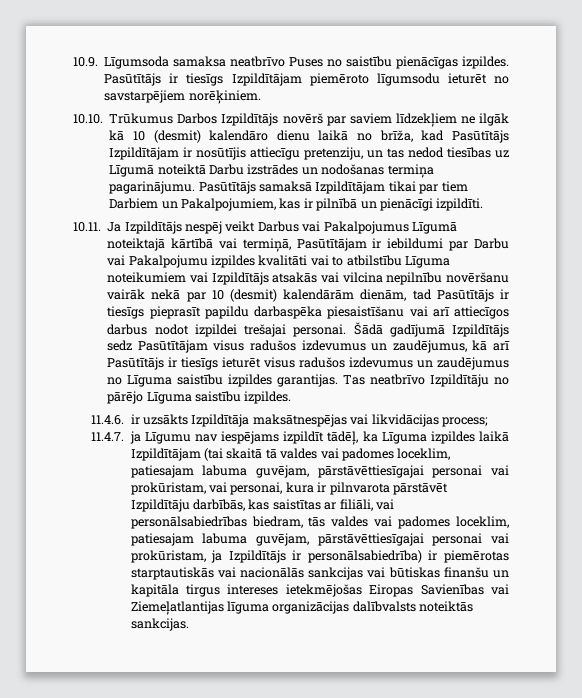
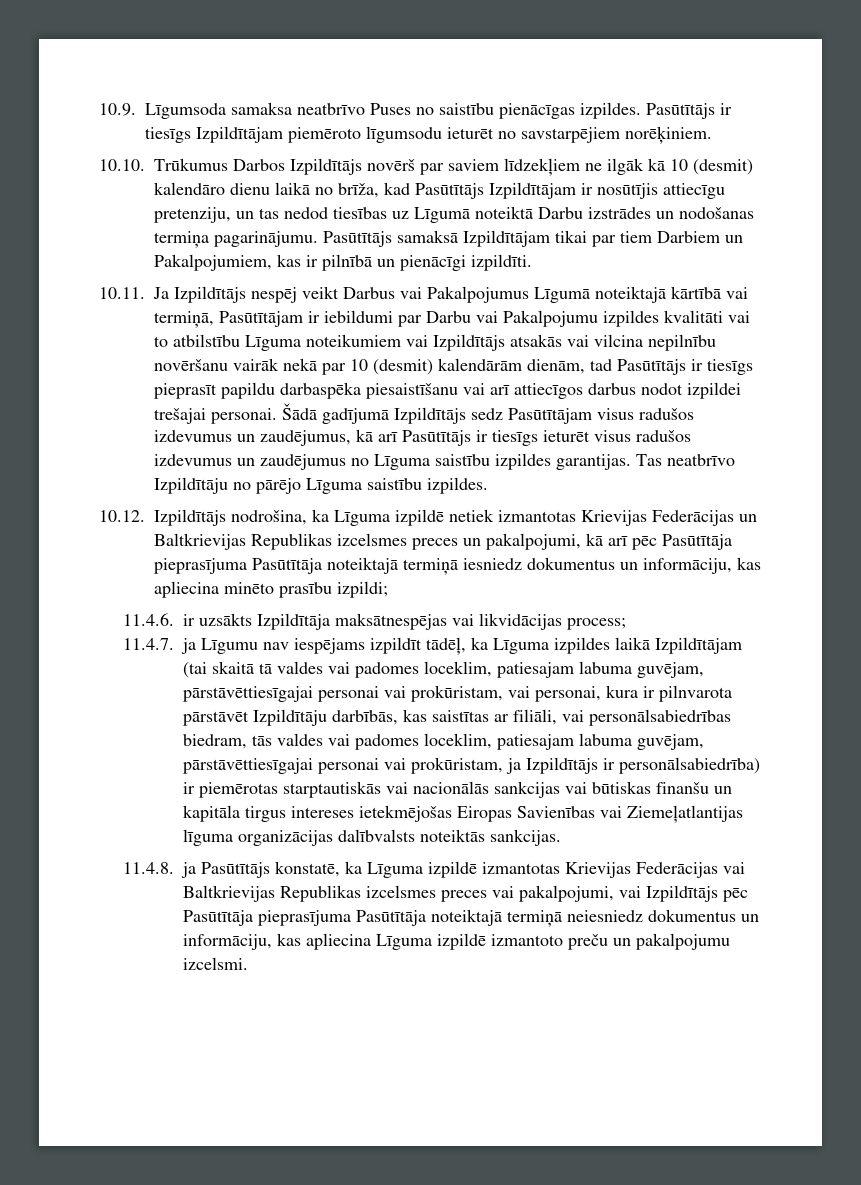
(292, 397) none -> [99,509,757,526] [154,533,732,550] [154,557,761,576] [154,581,388,598] // 10.12. Izpildītājs nodrošina, ka Līguma izpildē netiek izmantotas Krievijas Federācijas un Baltkrievijas Republikas izcelsmes preces un pakalpojumi, kā arī pēc Pasūtītāja pieprasījuma Pasūtītāja noteiktajā termiņā iesniedz dokumentus un informāciju, kas apliecina minēto prasību izpildi;
(189, 624) none -> [123,861,746,878] [183,885,749,902] [183,909,760,928] [183,933,731,950] [183,957,249,970] // 11.4.8. ja Pasūtītājs konstatē, ka Līguma izpildē izmantotas Krievijas Federācijas vai Baltkrievijas Republikas izcelsmes preces vai pakalpojumi, vai Izpildītājs pēc Pasūtītāja pieprasījuma Pasūtītāja noteiktajā termiņā neiesniedz dokumentus un informāciju, kas apliecina Līguma izpildē izmantoto preču un pakalpojumu izcelsmi.

